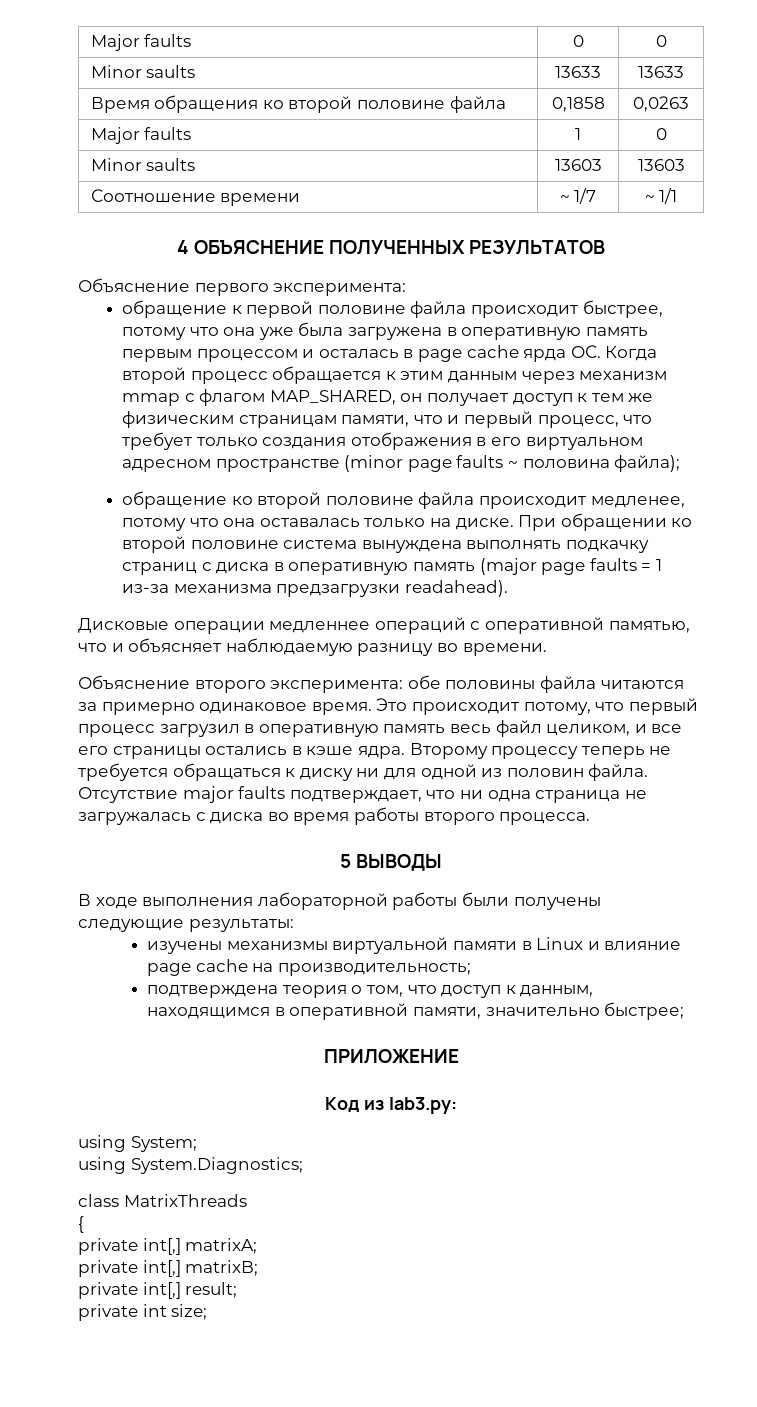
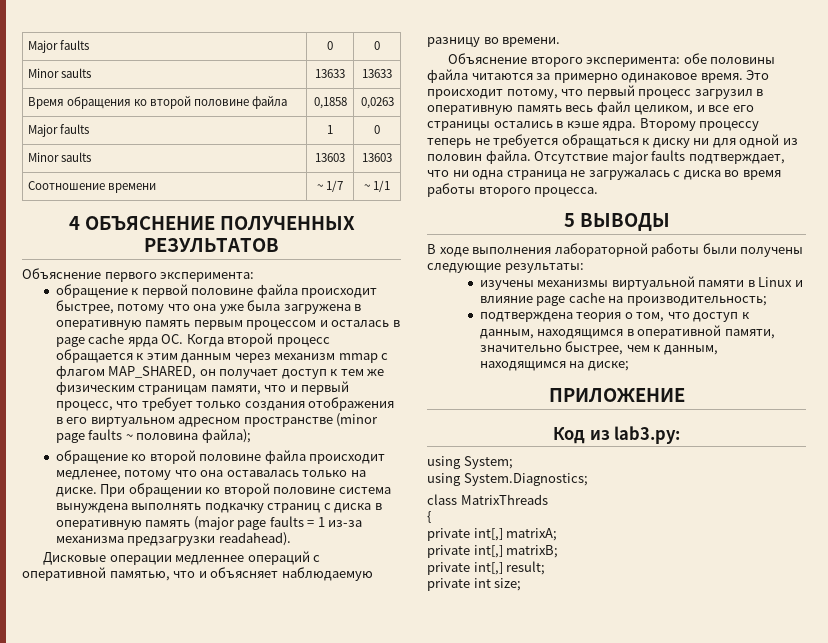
[604,1002,685,1020] быстрее; -> [565,341,718,355] [479,361,629,371] быстрее, чем к данным, находящимся на диске;

